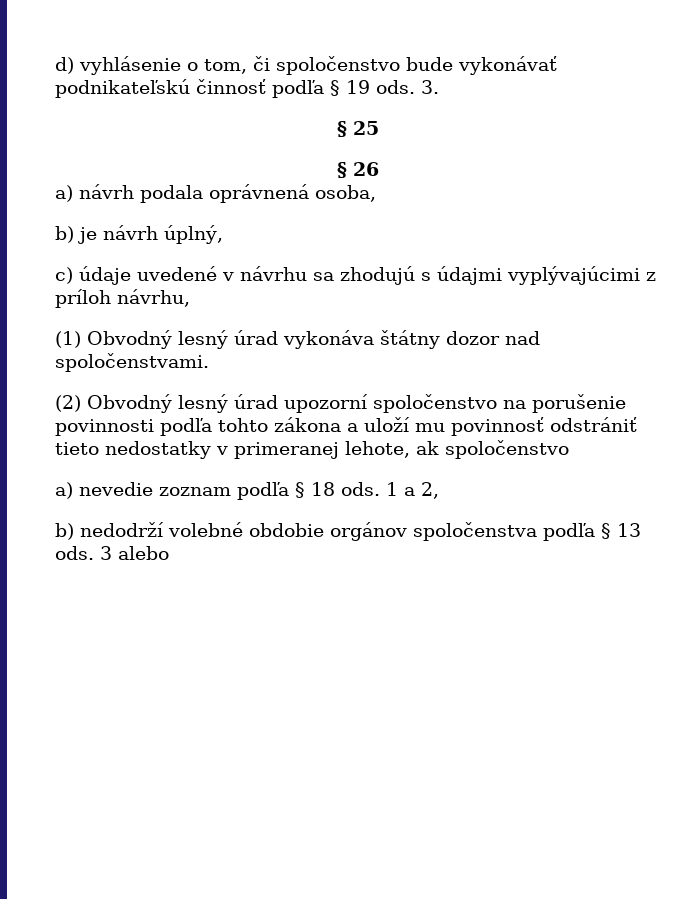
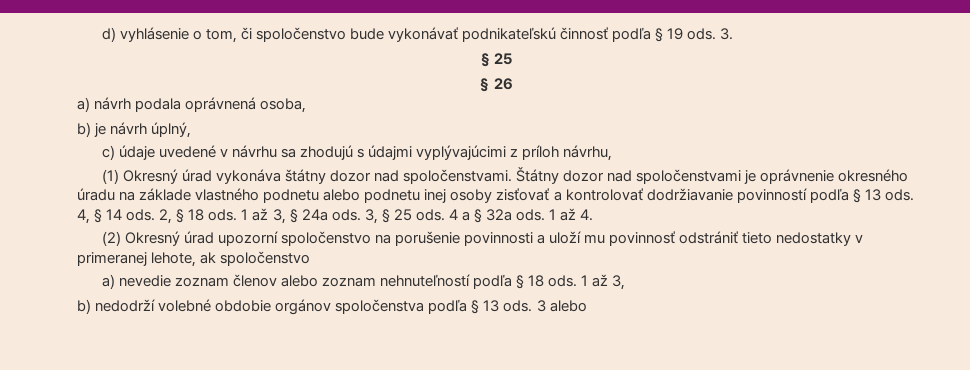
[87,330,228,349] Obvodný lesný -> [122,169,178,184] Okresný
(209, 362) none -> [515,167,909,184] [77,188,914,203] [77,208,594,224] Štátny dozor nad spoločenstvami je oprávnenie okresného úradu na základe vlastného podnetu alebo podnetu inej osoby zisťovať a kontrolovať dodržiavanie povinností podľa § 13 ods. 4, § 14 ods. 2, § 18 ods. 1 až 3, § 24a ods. 3, § 25 ods. 4 a § 32a ods. 1 až 4.
[87,394,228,413] Obvodný lesný -> [124,231,180,246] Okresný
[160,417,341,436] podľa tohto zákona -> (533, 239) none
(231, 491) none -> [232,274,470,287] členov alebo zoznam nehnuteľností
[404,482,439,499] a 2, -> [592,274,626,290] až 3,

